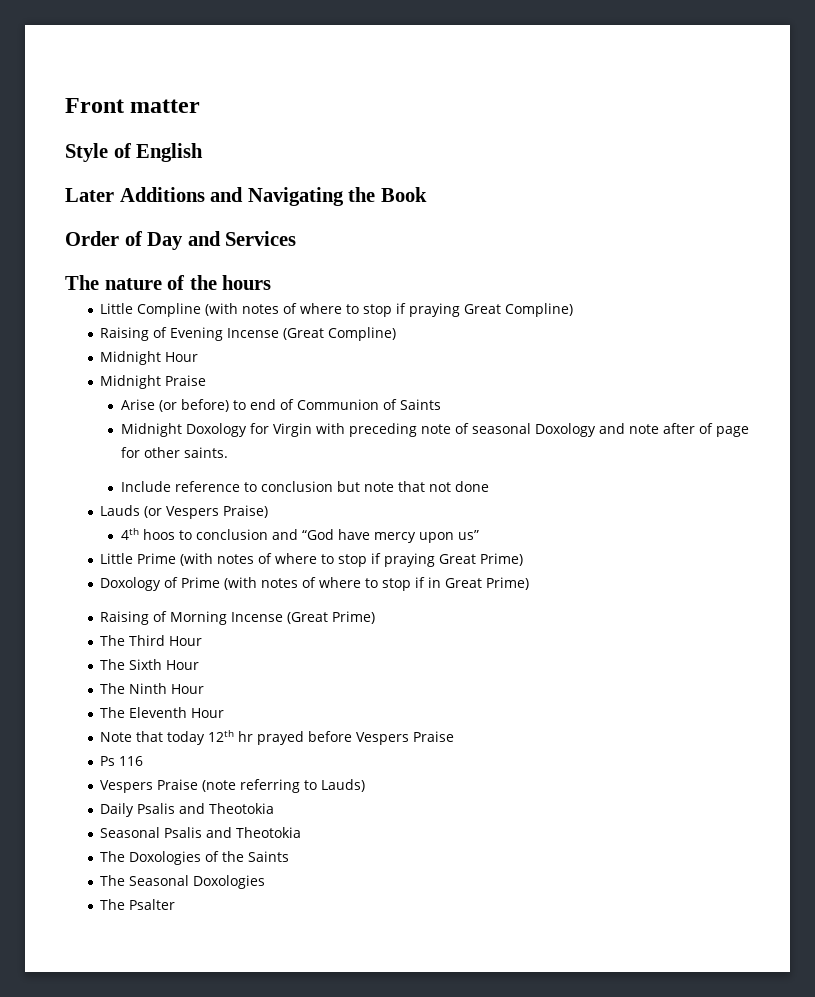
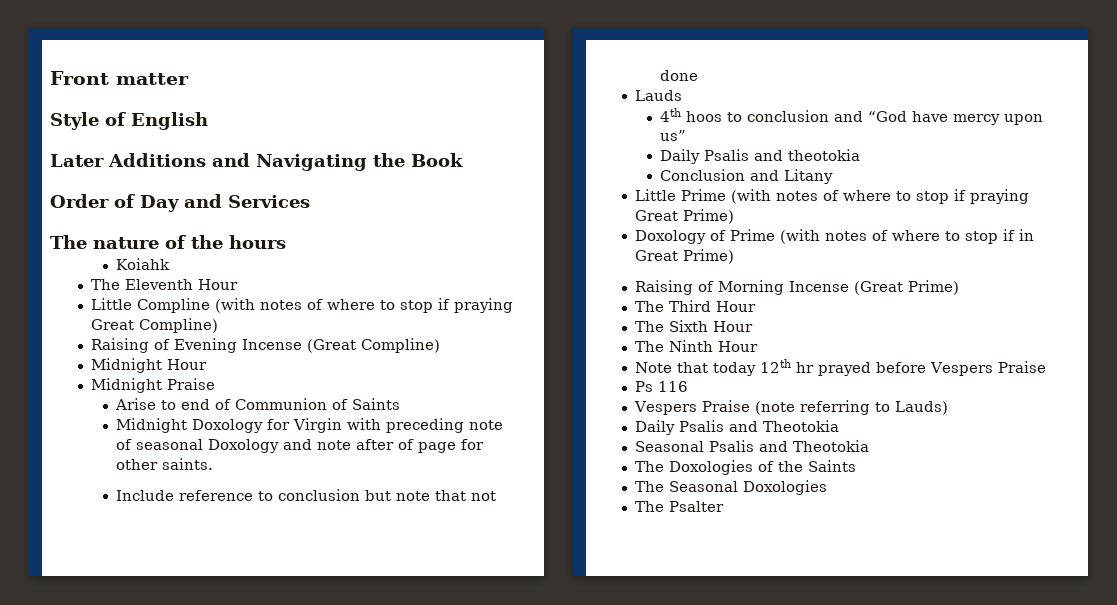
(272, 282) none -> [116,258,171,270] [91,279,239,290] // Koiahk // The Eleventh Hour
[158,399,229,412] (or before) -> (157, 404) none
[144,505,269,519] (or Vespers Praise) -> (683, 95) none
(479, 535) none -> [660,149,861,164] [660,169,834,184] // Daily Psalis and theotokia // Conclusion and Litany
[100,707,225,718] // The Eleventh Hour -> (759, 346) none

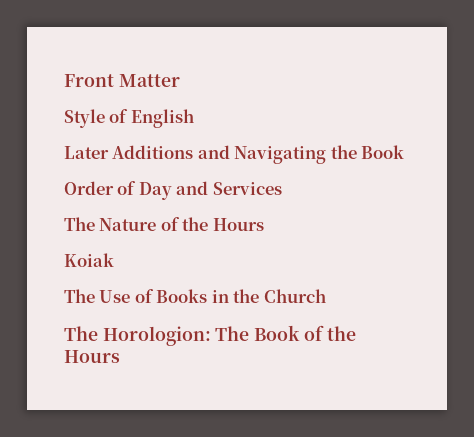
[116,73,189,85] matter -> [118,74,180,87] Matter
[93,235,286,249] [116,258,171,270] [91,279,239,290] [91,298,514,313] [91,318,219,333] [91,338,441,353] [91,358,208,373] [91,378,216,393] [115,398,401,410] [116,418,504,433] [116,439,485,453] [116,458,214,470] [116,489,497,501] [660,70,699,81] [635,90,683,101] [660,108,1044,125] [660,130,687,141] [660,149,861,164] [660,169,834,184] [635,189,1030,204] [635,209,735,224] [635,229,1035,244] [635,249,735,264] [635,280,960,295] [635,300,757,312] [635,320,754,332] [635,340,759,352] [635,359,1047,376] [635,381,689,392] [634,400,949,415] [635,420,840,435] [635,440,870,452] [635,460,857,475] [635,480,828,495] [635,501,725,512] nature of the hours // Koiahk // The Eleventh Hour // Little Compline (with notes of where to stop if praying Great Compline) // Raising of Evening Incense (Great Compline) // Midnight Hour // Midnight Praise // Arise to end of Communion of Saints // Midnight Doxology for Virgin with preceding note of seasonal Doxology and note after of page for other saints. // Include reference to conclusion but note that not done // Lauds // 4th hoos to conclusion and “God have mercy upon us” // Daily Psalis and theotokia // Conclusion and Litany // Little Prime (with notes of where to stop if praying Great Prime) // Doxology of Prime (with notes of where to stop if in Great Prime) // Raising of Morning Incense (Great Prime) // The Third Hour // The Sixth Hour // The Ninth Hour // Note that today 12th hr prayed before Vespers Praise // Ps 116 // Vespers Praise (note referring to Lauds) // Daily Psalis and Theotokia // Seasonal Psalis and Theotokia // The Doxologies of the Saints // The Seasonal Doxologies // The Psalter -> [99,217,264,231] [64,253,114,267] [64,289,326,303] [64,325,356,346] [64,350,120,363] Nature of the Hours // Koiak // The Use of Books in the Church // The Horologion: The Book of the Hours

